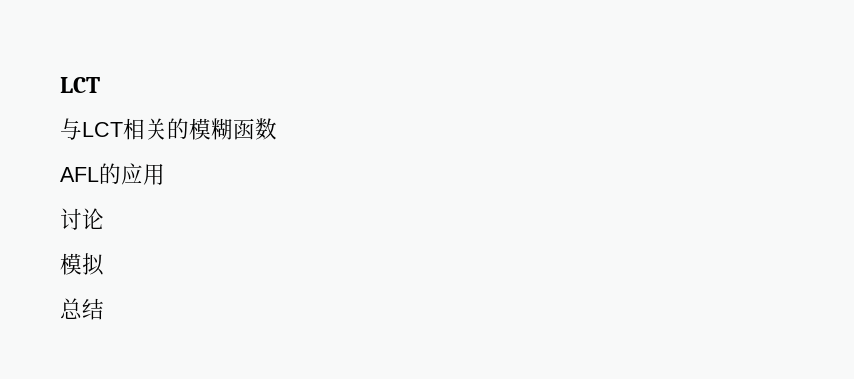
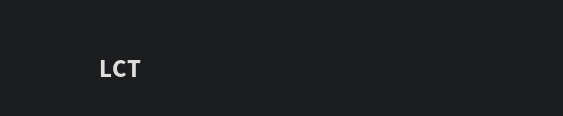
[60,77,100,93] [60,118,277,140] [60,163,165,185] [60,208,104,230] [60,253,104,276] [60,298,104,320] LCT // 与LCT相关的模糊函数 // AFL的应用 // 讨论 // 模拟 // 总结 -> [99,60,141,77] LCT

